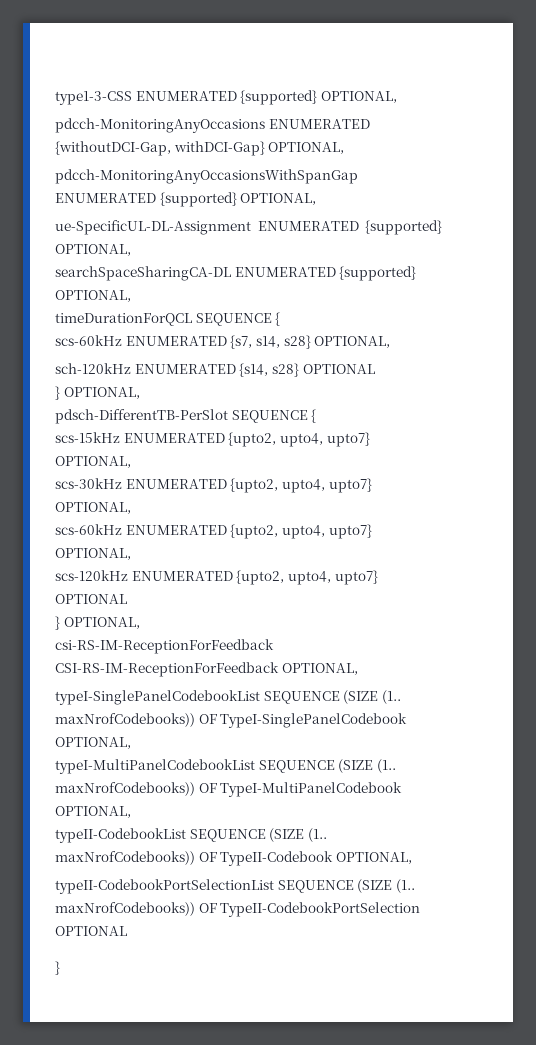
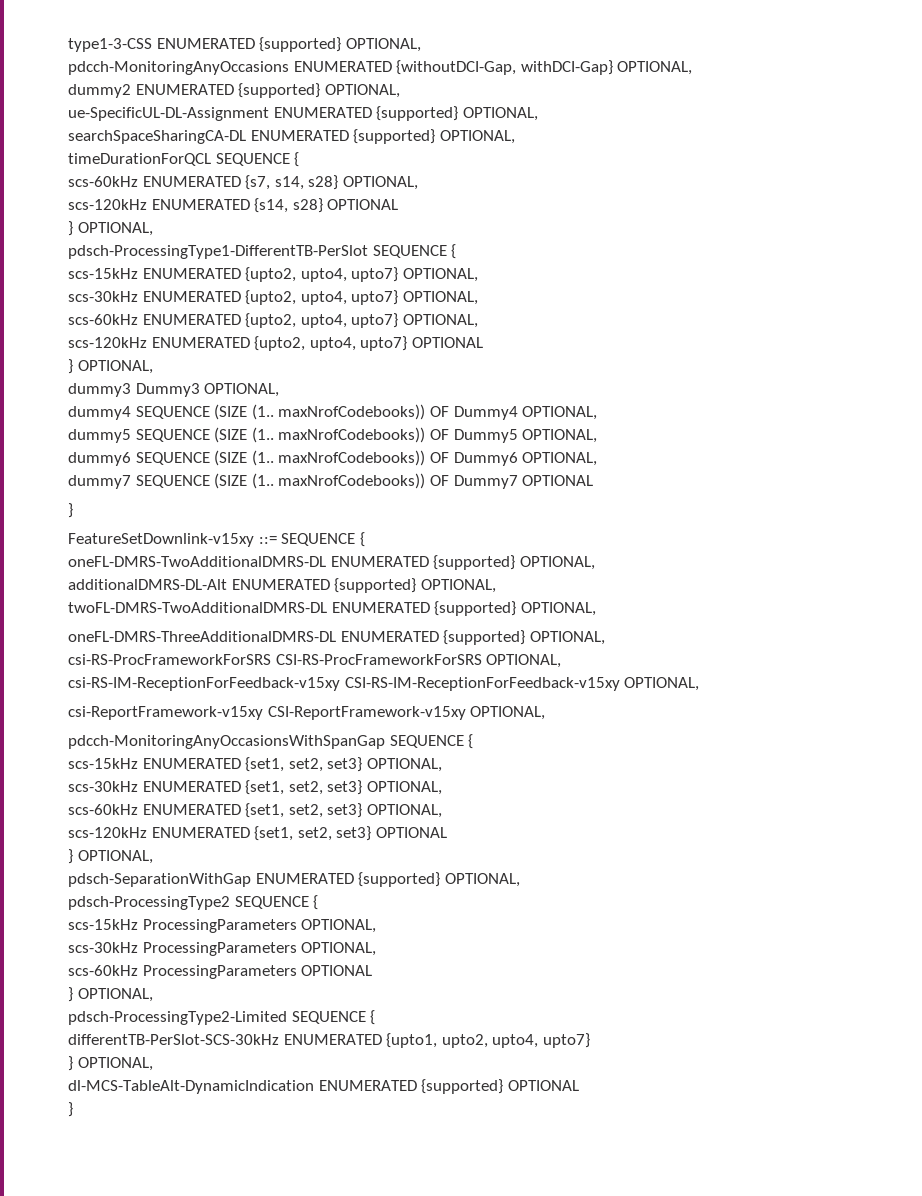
[55,169,358,184] pdcch-MonitoringAnyOccasionsWithSpanGap -> [68,84,131,98] dummy2
[55,363,131,374] sch-120kHz -> [68,199,147,210] scs-120kHz
[55,409,228,424] pdsch-DifferentTB-PerSlot -> [68,245,368,259] pdsch-ProcessingType1-DifferentTB-PerSlot
[55,639,274,654] [55,662,358,677] [55,690,401,705] [55,713,408,728] [55,737,131,749] [55,759,396,774] [55,782,403,797] [55,806,131,818] [55,828,327,843] [55,851,412,866] [55,879,415,894] [55,902,421,917] [55,926,127,936] [55,961,60,975] csi-RS-IM-ReceptionForFeedback CSI-RS-IM-ReceptionForFeedback OPTIONAL, // typeI-SinglePanelCodebookList SEQUENCE (SIZE (1.. maxNrofCodebooks)) OF TypeI-SinglePanelCodebook OPTIONAL, // typeI-MultiPanelCodebookList SEQUENCE (SIZE (1.. maxNrofCodebooks)) OF TypeI-MultiPanelCodebook OPTIONAL, // typeII-CodebookList SEQUENCE (SIZE (1.. maxNrofCodebooks)) OF TypeII-Codebook OPTIONAL, // typeII-CodebookPortSelectionList SEQUENCE (SIZE (1.. maxNrofCodebooks)) OF TypeII-CodebookPortSelection OPTIONAL // } -> [68,383,280,397] [68,404,598,420] [68,427,598,443] [68,450,598,466] [68,473,594,489] [68,503,73,518] [68,532,365,547] [68,555,595,570] [68,578,496,593] [68,601,596,616] [68,630,605,645] [68,654,562,668] [68,677,700,691] [68,706,546,720] [68,734,474,749] [68,757,442,772] [68,780,442,795] [68,803,442,818] [68,826,447,841] [68,849,153,864] [68,872,520,887] [68,895,319,910] [68,919,377,933] [68,942,377,956] [68,965,373,979] [68,987,153,1002] [68,1010,376,1025] [68,1033,590,1048] [68,1056,153,1071] [68,1079,579,1094] [68,1102,73,1117] dummy3 Dummy3 OPTIONAL, // dummy4 SEQUENCE (SIZE (1.. maxNrofCodebooks)) OF Dummy4 OPTIONAL, // dummy5 SEQUENCE (SIZE (1.. maxNrofCodebooks)) OF Dummy5 OPTIONAL, // dummy6 SEQUENCE (SIZE (1.. maxNrofCodebooks)) OF Dummy6 OPTIONAL, // dummy7 SEQUENCE (SIZE (1.. maxNrofCodebooks)) OF Dummy7 OPTIONAL // } // FeatureSetDownlink-v15xy ::= SEQUENCE { // oneFL-DMRS-TwoAdditionalDMRS-DL ENUMERATED {supported} OPTIONAL, // additionalDMRS-DL-Alt ENUMERATED {supported} OPTIONAL, // twoFL-DMRS-TwoAdditionalDMRS-DL ENUMERATED {supported} OPTIONAL, // oneFL-DMRS-ThreeAdditionalDMRS-DL ENUMERATED {supported} OPTIONAL, // csi-RS-ProcFrameworkForSRS CSI-RS-ProcFrameworkForSRS OPTIONAL, // csi-RS-IM-ReceptionForFeedback-v15xy CSI-RS-IM-ReceptionForFeedback-v15xy OPTIONAL, // csi-ReportFramework-v15xy CSI-ReportFramework-v15xy OPTIONAL, // pdcch-MonitoringAnyOccasionsWithSpanGap SEQUENCE { // scs-15kHz ENUMERATED {set1, set2, set3} OPTIONAL, // scs-30kHz ENUMERATED {set1, set2, set3} OPTIONAL, // scs-60kHz ENUMERATED {set1, set2, set3} OPTIONAL, // scs-120kHz ENUMERATED {set1, set2, set3} OPTIONAL // } OPTIONAL, // pdsch-SeparationWithGap ENUMERATED {supported} OPTIONAL, // pdsch-ProcessingType2 SEQUENCE { // scs-15kHz ProcessingParameters OPTIONAL, // scs-30kHz ProcessingParameters OPTIONAL, // scs-60kHz ProcessingParameters OPTIONAL // } OPTIONAL, // pdsch-ProcessingType2-Limited SEQUENCE { // differentTB-PerSlot-SCS-30kHz ENUMERATED {upto1, upto2, upto4, upto7} // } OPTIONAL, // dl-MCS-TableAlt-DynamicIndication ENUMERATED {supported} OPTIONAL // }

